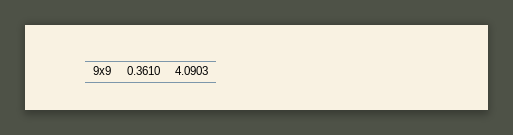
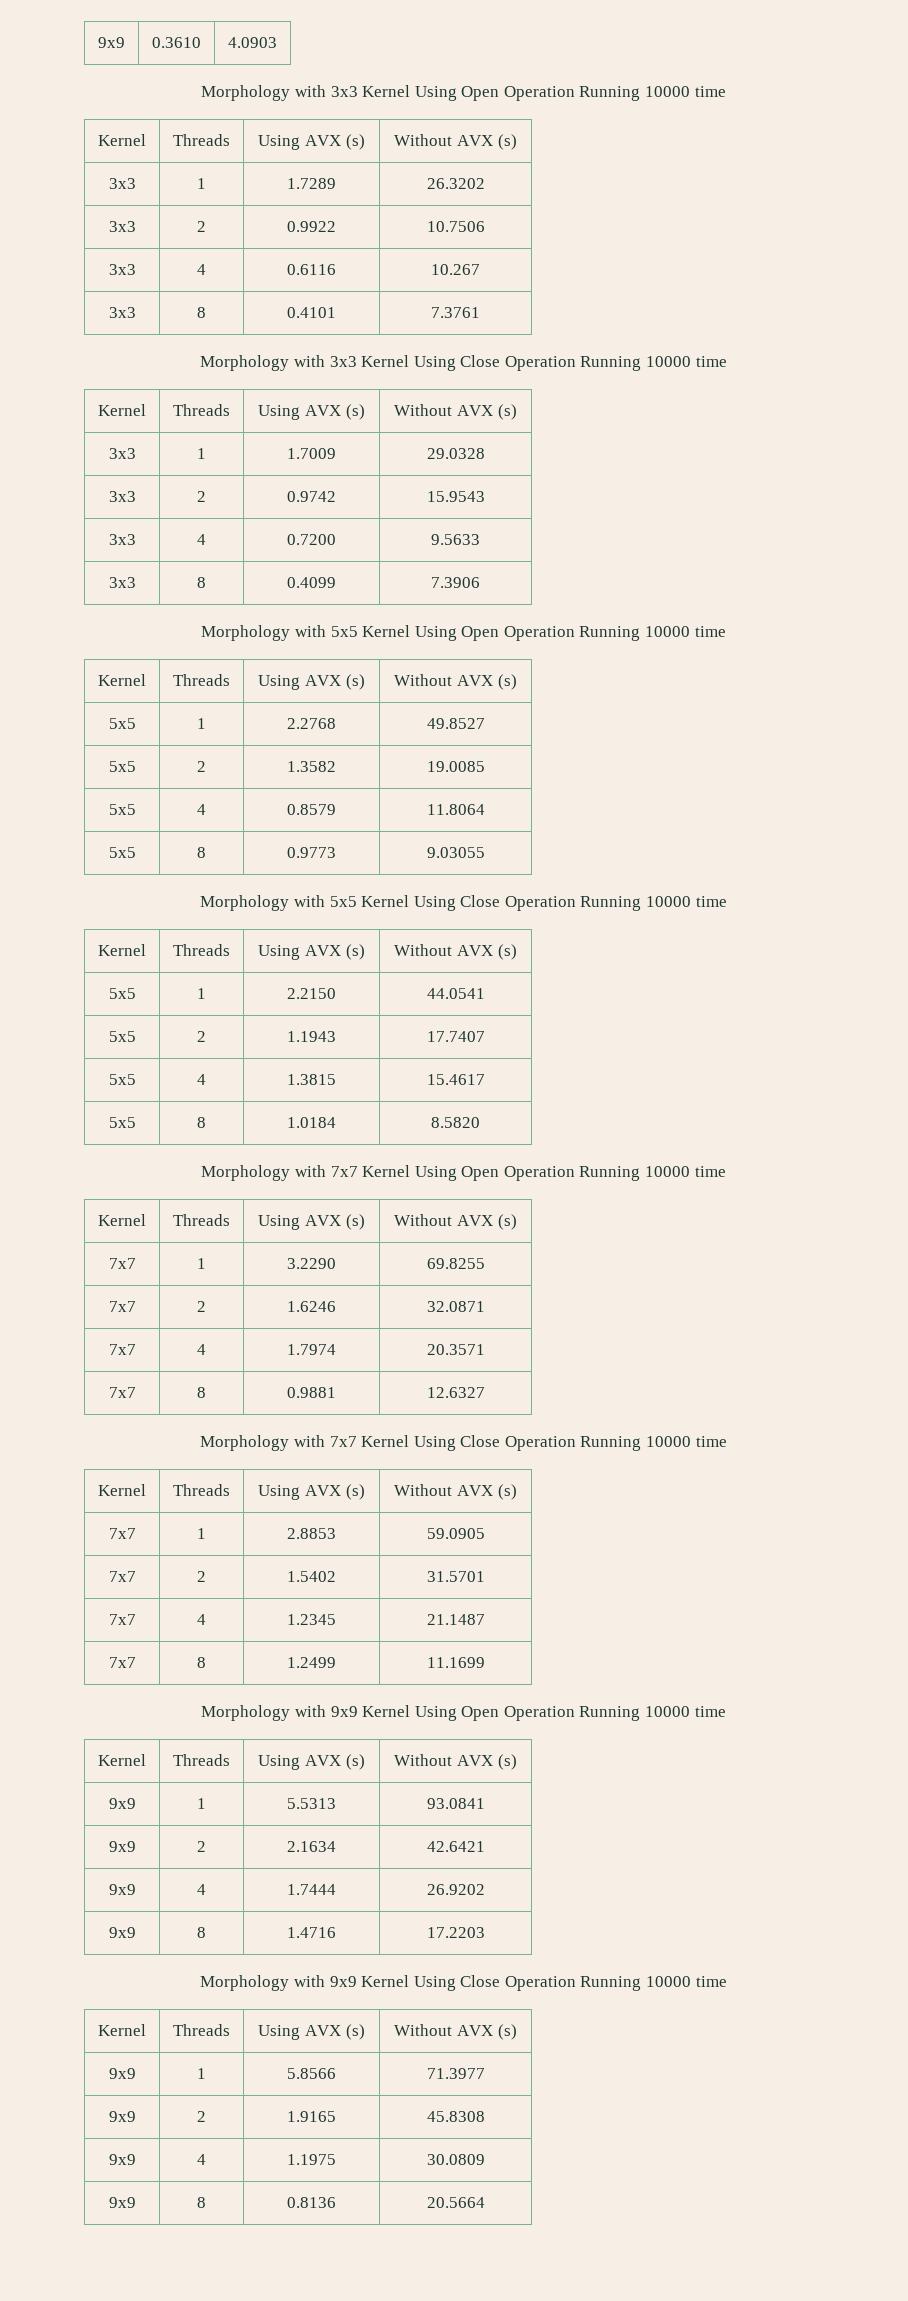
(208, 70) none -> [201,85,726,101] [98,134,146,146] [173,134,230,146] [258,134,365,150] [394,134,517,150] [108,178,136,189] [197,178,206,189] [287,178,336,189] [426,178,485,189] [108,221,136,232] [197,221,206,232] [287,221,336,232] [426,221,485,232] [108,264,136,275] [197,264,206,275] [287,264,336,275] [431,264,480,275] [108,307,136,318] [197,307,206,318] [287,307,336,318] [431,307,480,318] [200,355,727,371] [98,404,146,416] [173,404,230,416] [258,404,365,420] [394,404,517,420] [108,448,136,459] [197,448,206,459] [287,448,336,459] [426,448,485,459] [108,491,136,502] [197,491,206,502] [287,491,336,502] [426,491,485,502] [108,534,136,545] [197,534,206,545] [287,534,336,545] [431,534,480,545] [108,577,136,588] [197,577,206,588] [287,577,336,588] [431,577,480,588] [201,625,726,641] [98,674,146,686] [173,674,230,686] [258,674,365,690] [394,674,517,690] [108,718,136,729] [197,718,206,729] [287,718,336,729] [426,718,485,729] [108,761,136,772] [197,761,206,772] [287,761,336,772] [426,761,485,772] [108,804,136,815] [197,804,206,815] [287,804,336,815] [426,804,485,815] [108,847,136,858] [197,847,206,858] [287,847,336,858] [426,847,485,858] [200,895,727,911] [98,944,146,956] [173,944,230,956] [258,944,365,960] [394,944,517,960] [108,988,136,999] [197,988,206,999] [287,988,336,999] [426,988,485,999] [108,1031,136,1042] [197,1031,206,1042] [287,1031,336,1042] [426,1031,485,1042] [108,1074,136,1085] [197,1074,206,1085] [287,1074,336,1085] [426,1074,485,1085] [108,1117,136,1128] [197,1117,206,1128] [287,1117,336,1128] [431,1117,480,1128] [201,1165,726,1181] [98,1214,146,1226] [173,1214,230,1226] [258,1214,365,1230] [394,1214,517,1230] [108,1258,136,1269] [197,1258,206,1269] [287,1258,336,1269] [426,1258,485,1269] [108,1301,136,1312] [197,1301,206,1312] [287,1301,336,1312] [426,1301,485,1312] [108,1344,136,1355] [197,1344,206,1355] [287,1344,336,1355] [426,1344,485,1355] [108,1387,136,1398] [197,1387,206,1398] [287,1387,336,1398] [426,1387,485,1398] [200,1435,727,1451] [98,1484,146,1496] [173,1484,230,1496] [258,1484,365,1500] [394,1484,517,1500] [108,1528,136,1539] [197,1528,206,1539] [287,1528,336,1539] [426,1528,485,1539] [108,1571,136,1582] [197,1571,206,1582] [287,1571,336,1582] [426,1571,485,1582] [108,1614,136,1625] [197,1614,206,1625] [287,1614,336,1625] [426,1614,485,1625] [108,1657,136,1668] [197,1657,206,1668] [287,1657,336,1668] [426,1657,485,1668] [201,1705,726,1721] [98,1754,146,1766] [173,1754,230,1766] [258,1754,365,1770] [394,1754,517,1770] [108,1798,136,1809] [197,1798,206,1809] [287,1798,336,1809] [426,1798,485,1809] [108,1841,136,1852] [197,1841,206,1852] [287,1841,336,1852] [426,1841,485,1852] [108,1884,136,1895] [197,1884,206,1895] [287,1884,336,1895] [426,1884,485,1895] [108,1927,136,1938] [197,1927,206,1938] [287,1927,336,1938] [426,1927,485,1938] [200,1975,727,1991] [98,2024,146,2036] [173,2024,230,2036] [258,2024,365,2040] [394,2024,517,2040] [108,2068,136,2079] [197,2068,206,2079] [287,2068,336,2079] [426,2068,485,2079] [108,2111,136,2122] [197,2111,206,2122] [287,2111,336,2122] [426,2111,485,2122] [108,2154,136,2165] [197,2154,206,2165] [287,2154,336,2165] [426,2154,485,2165] [108,2197,136,2208] [197,2197,206,2208] [287,2197,336,2208] [426,2197,485,2208] // Morphology with 3x3 Kernel Using Open Operation Running 10000 time // Kernel | Threads | Using AVX (s) | Without AVX (s) // 3x3 | 1 | 1.7289 | 26.3202 // 3x3 | 2 | 0.9922 | 10.7506 // 3x3 | 4 | 0.6116 | 10.267 // 3x3 | 8 | 0.4101 | 7.3761 // Morphology with 3x3 Kernel Using Close Operation Running 10000 time // Kernel | Threads | Using AVX (s) | Without AVX (s) // 3x3 | 1 | 1.7009 | 29.0328 // 3x3 | 2 | 0.9742 | 15.9543 // 3x3 | 4 | 0.7200 | 9.5633 // 3x3 | 8 | 0.4099 | 7.3906 // Morphology with 5x5 Kernel Using Open Operation Running 10000 time // Kernel | Threads | Using AVX (s) | Without AVX (s) // 5x5 | 1 | 2.2768 | 49.8527 // 5x5 | 2 | 1.3582 | 19.0085 // 5x5 | 4 | 0.8579 | 11.8064 // 5x5 | 8 | 0.9773 | 9.03055 // Morphology with 5x5 Kernel Using Close Operation Running 10000 time // Kernel | Threads | Using AVX (s) | Without AVX (s) // 5x5 | 1 | 2.2150 | 44.0541 // 5x5 | 2 | 1.1943 | 17.7407 // 5x5 | 4 | 1.3815 | 15.4617 // 5x5 | 8 | 1.0184 | 8.5820 // Morphology with 7x7 Kernel Using Open Operation Running 10000 time // Kernel | Threads | Using AVX (s) | Without AVX (s) // 7x7 | 1 | 3.2290 | 69.8255 // 7x7 | 2 | 1.6246 | 32.0871 // 7x7 | 4 | 1.7974 | 20.3571 // 7x7 | 8 | 0.9881 | 12.6327 // Morphology with 7x7 Kernel Using Close Operation Running 10000 time // Kernel | Threads | Using AVX (s) | Without AVX (s) // 7x7 | 1 | 2.8853 | 59.0905 // 7x7 | 2 | 1.5402 | 31.5701 // 7x7 | 4 | 1.2345 | 21.1487 // 7x7 | 8 | 1.2499 | 11.1699 // Morphology with 9x9 Kernel Using Open Operation Running 10000 time // Kernel | Threads | Using AVX (s) | Without AVX (s) // 9x9 | 1 | 5.5313 | 93.0841 // 9x9 | 2 | 2.1634 | 42.6421 // 9x9 | 4 | 1.7444 | 26.9202 // 9x9 | 8 | 1.4716 | 17.2203 // Morphology with 9x9 Kernel Using Close Operation Running 10000 time // Kernel | Threads | Using AVX (s) | Without AVX (s) // 9x9 | 1 | 5.8566 | 71.3977 // 9x9 | 2 | 1.9165 | 45.8308 // 9x9 | 4 | 1.1975 | 30.0809 // 9x9 | 8 | 0.8136 | 20.5664

